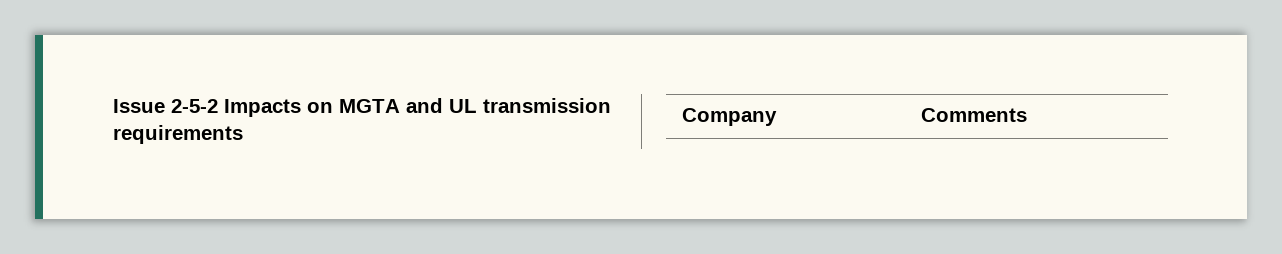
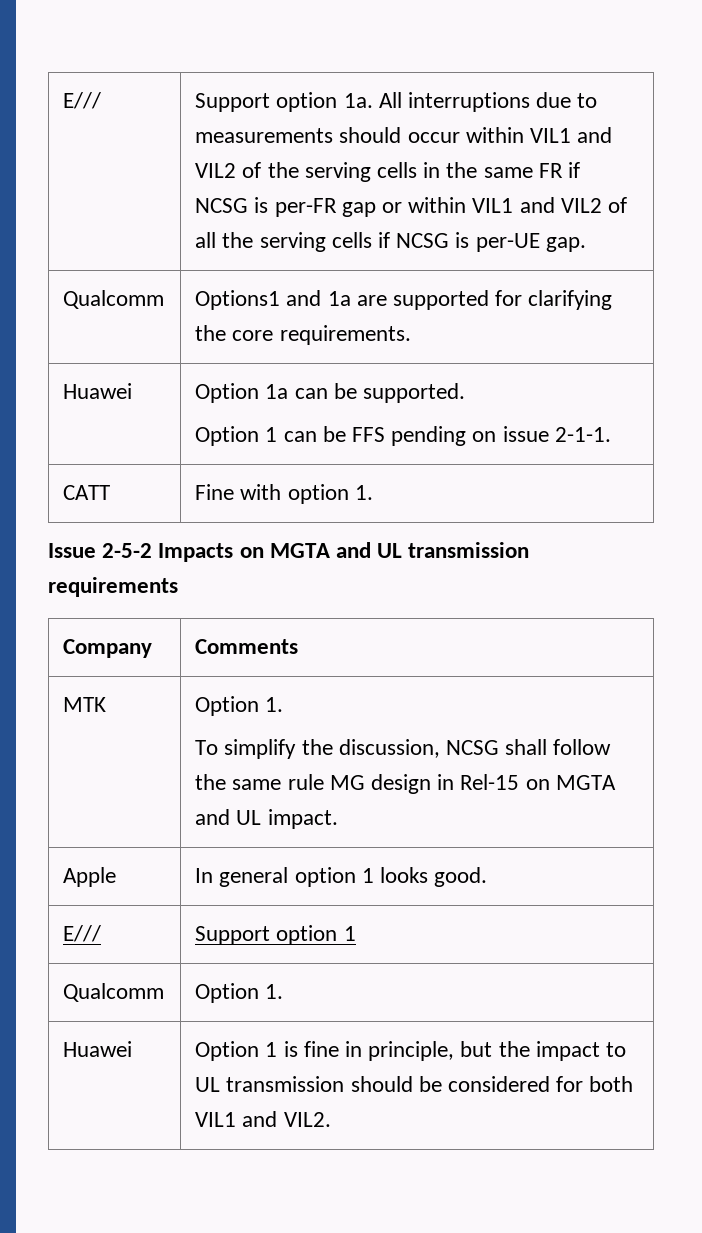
(113, 106) none -> [63,92,102,109] [195,92,598,112] [195,127,613,143] [195,162,581,182] [195,197,628,217] [195,232,586,252] [63,290,165,309] [195,290,613,310] [195,325,411,345] [63,383,133,399] [195,383,466,403] [195,426,611,446] [63,485,111,500] [195,484,373,504] E/// | Support option 1a. All interruptions due to measurements should occur within VIL1 and VIL2 of the serving cells in the same FR if NCSG is per-FR gap or within VIL1 and VIL2 of all the serving cells if NCSG is per-UE gap. // Qualcomm | Options1 and 1a are supported for clarifying the core requirements. // Huawei | Option 1a can be supported. // Option 1 can be FFS pending on issue 2-1-1. // CATT | Fine with option 1. //
(1027, 115) none -> [63,697,107,712] [195,696,284,716] [195,739,612,759] [195,774,616,794] [195,809,338,829] [63,867,117,887] [195,867,488,887] [63,925,102,942] [195,925,356,945] [63,983,165,1002] [195,983,284,1003] [63,1041,133,1057] [195,1041,627,1061] [195,1076,634,1092] [195,1111,331,1127] // MTK | Option 1. // To simplify the discussion, NCSG shall follow the same rule MG design in Rel-15 on MGTA and UL impact. // Apple | In general option 1 looks good. // E/// | Support option 1 // Qualcomm | Option 1. // Huawei | Option 1 is fine in principle, but the impact to UL transmission should be considered for both VIL1 and VIL2.

